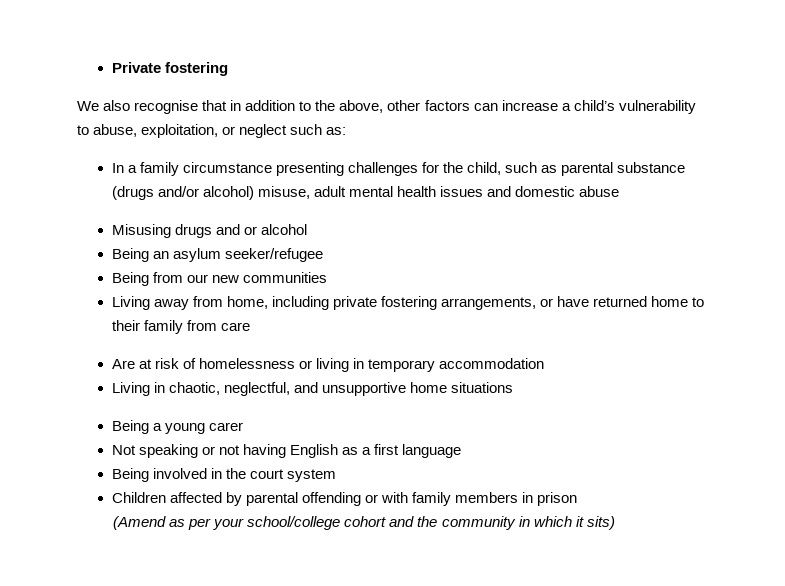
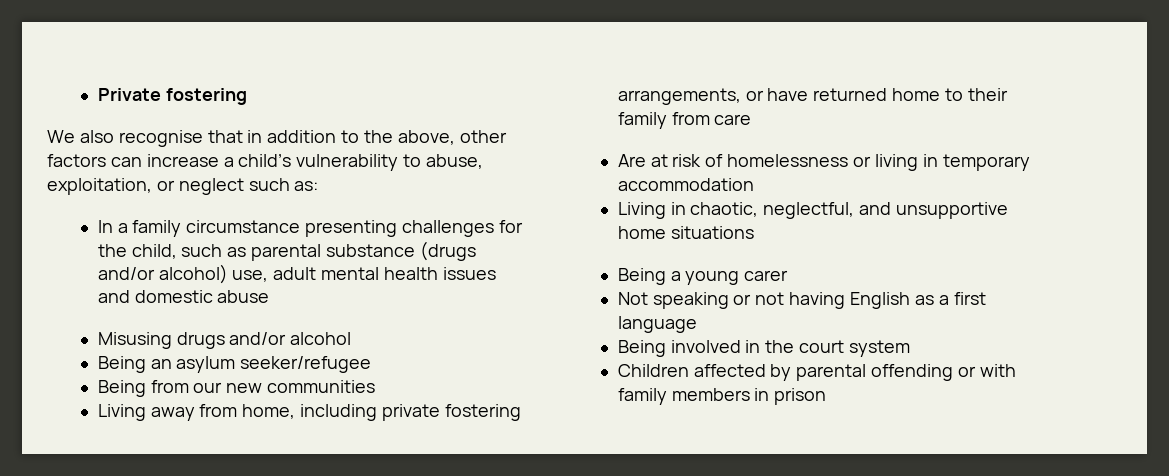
[257,186,310,199] misuse, -> [232,270,269,282] use,
[215,224,257,235] and or -> [229,332,287,345] and/or
[113,516,615,530] // (Amend as per your school/college cohort and the community in which it sits) -> (827, 396) none

